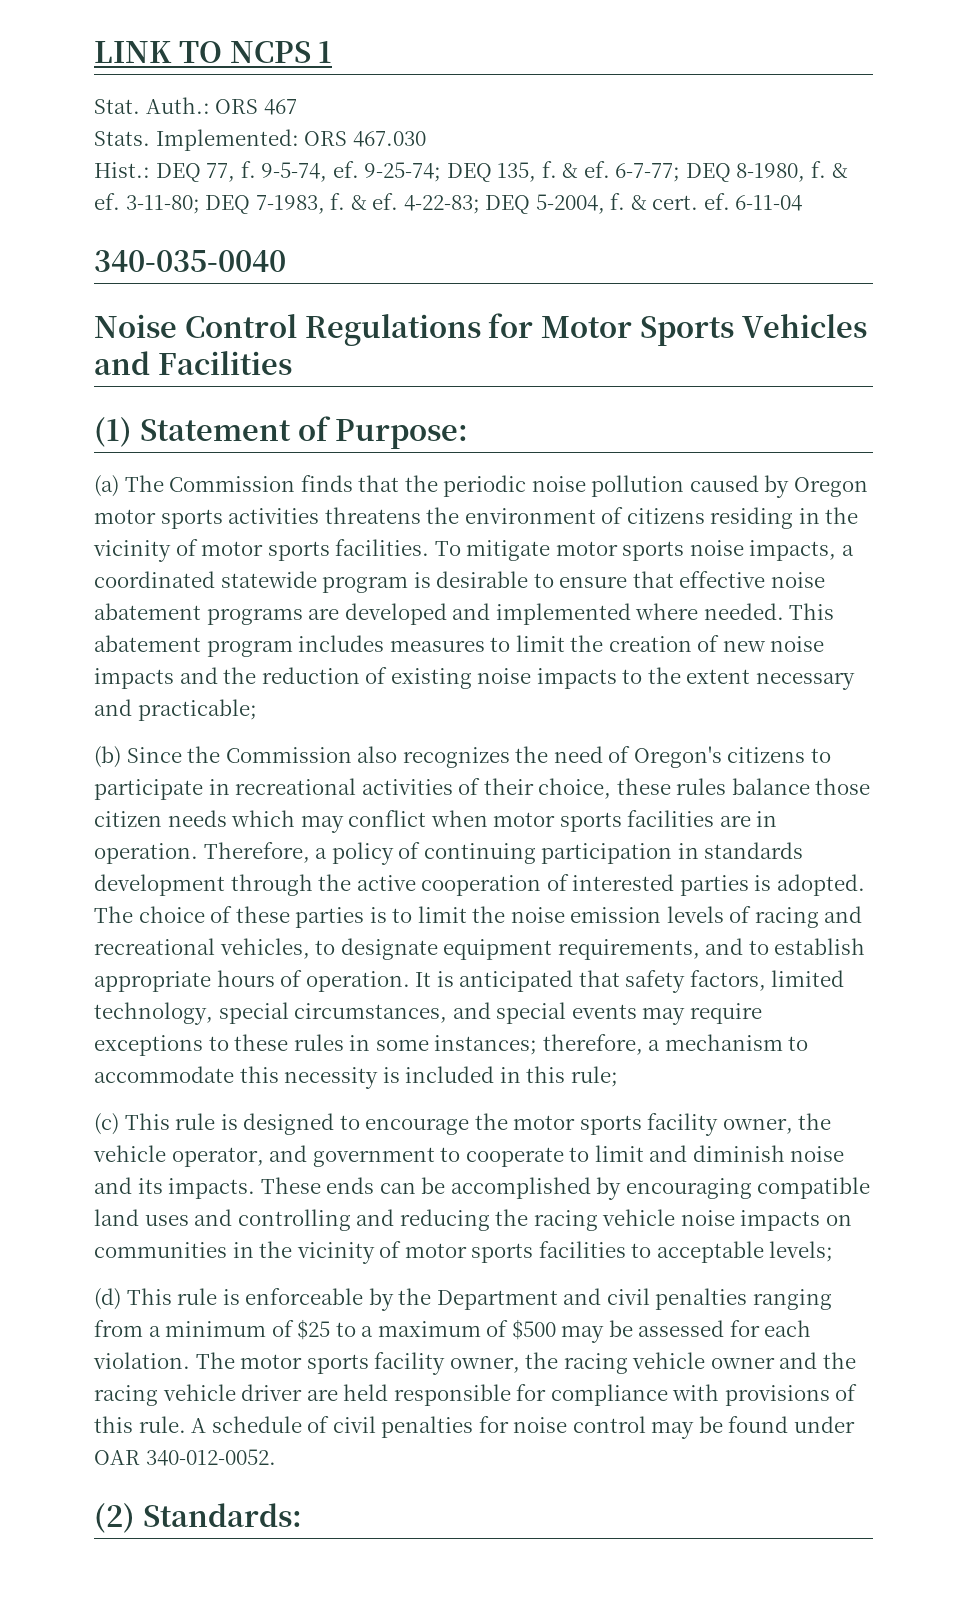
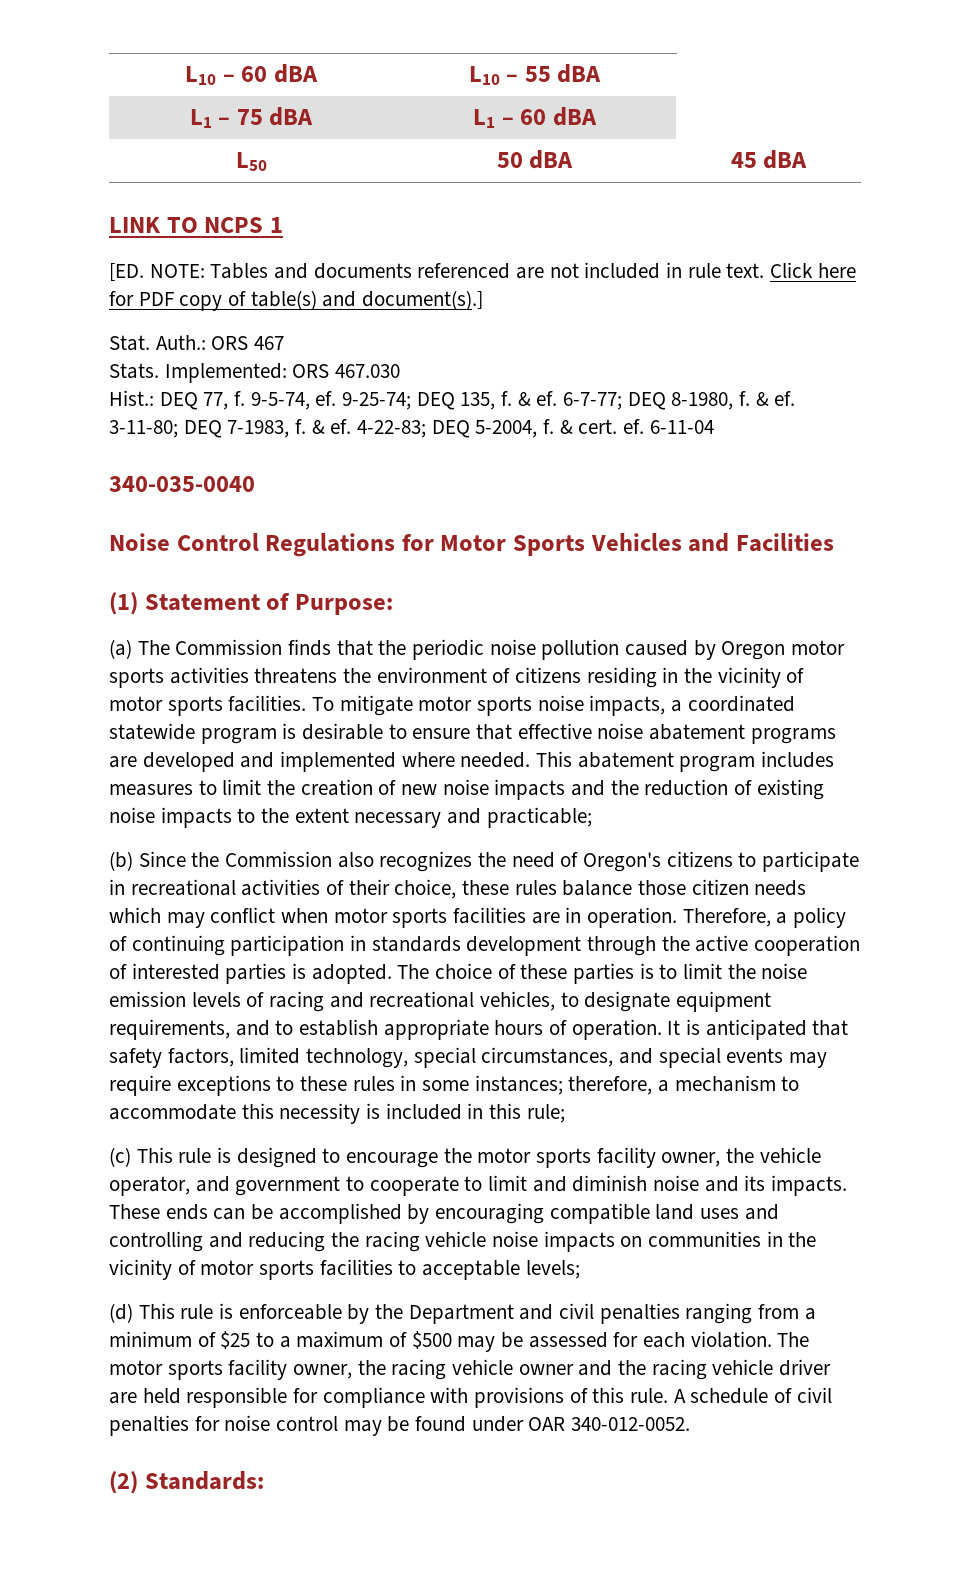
[94,41,333,63] LINK TO NCPS 1 -> [185,64,318,85] [468,64,602,85] [189,107,314,128] [473,107,597,128] [235,152,267,171] [496,150,574,169] [730,150,808,169] [109,217,283,233] [109,262,856,281] [109,290,484,311] L10 – 60 dBA | L10 – 55 dBA // L1 – 75 dBA | L1 – 60 dBA // L50 | 50 dBA | 45 dBA // LINK TO NCPS 1 // [ED. NOTE: Tables and documents referenced are not included in rule text. Click here for PDF copy of table(s) and document(s).]

